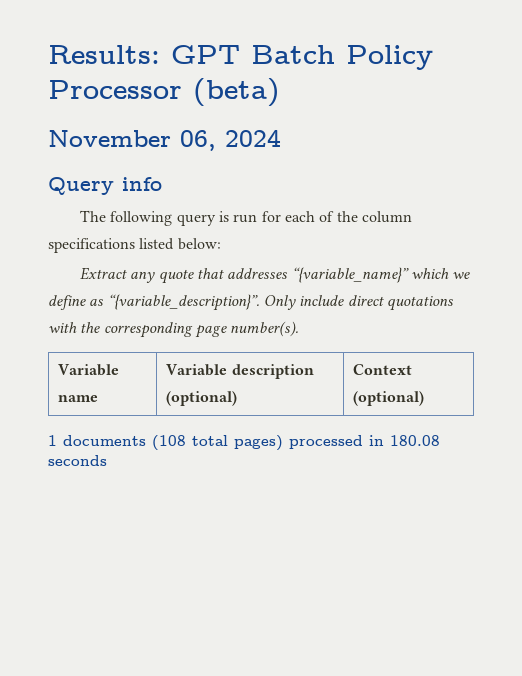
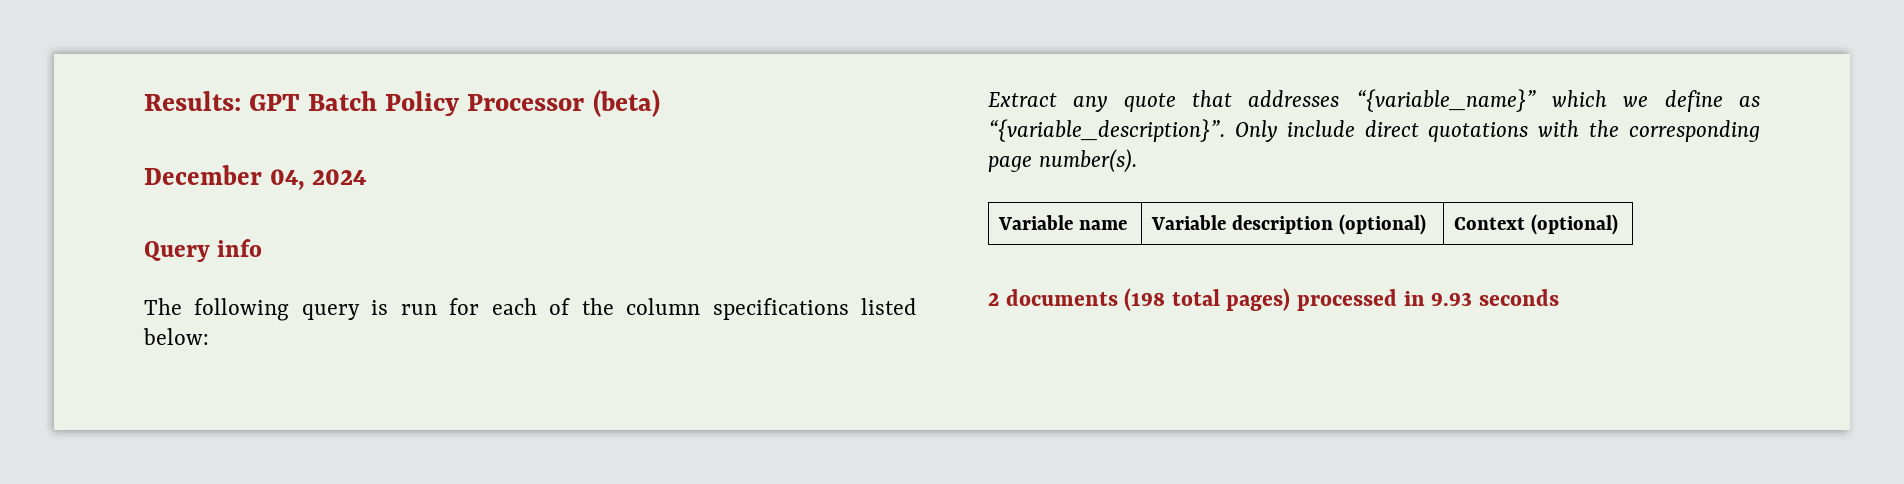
[48,130,216,151] November 06, -> [144,165,305,191] December 04,
[48,435,186,450] 1 documents (108 -> [988,288,1166,311] 2 documents (198
[390,435,440,446] 180.08 -> [1431,292,1473,306] 9.93

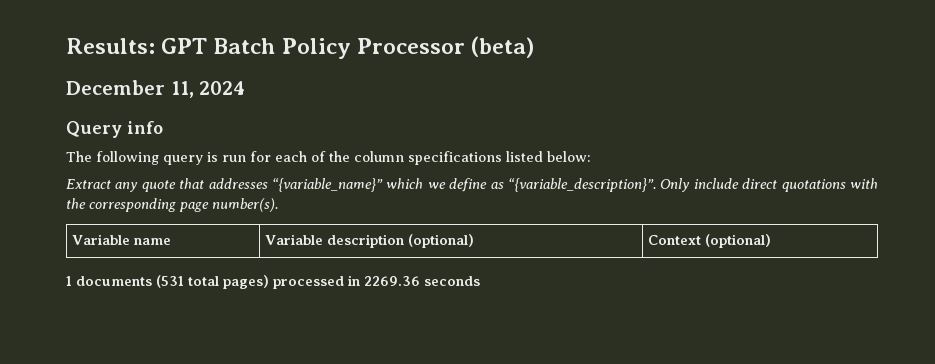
[269,169,305,191] 04, -> [170,81,194,98] 11,
[988,288,1166,311] 2 documents (198 -> [66,275,184,288] 1 documents (531
[1431,292,1473,306] 9.93 -> [364,276,420,286] 2269.36

